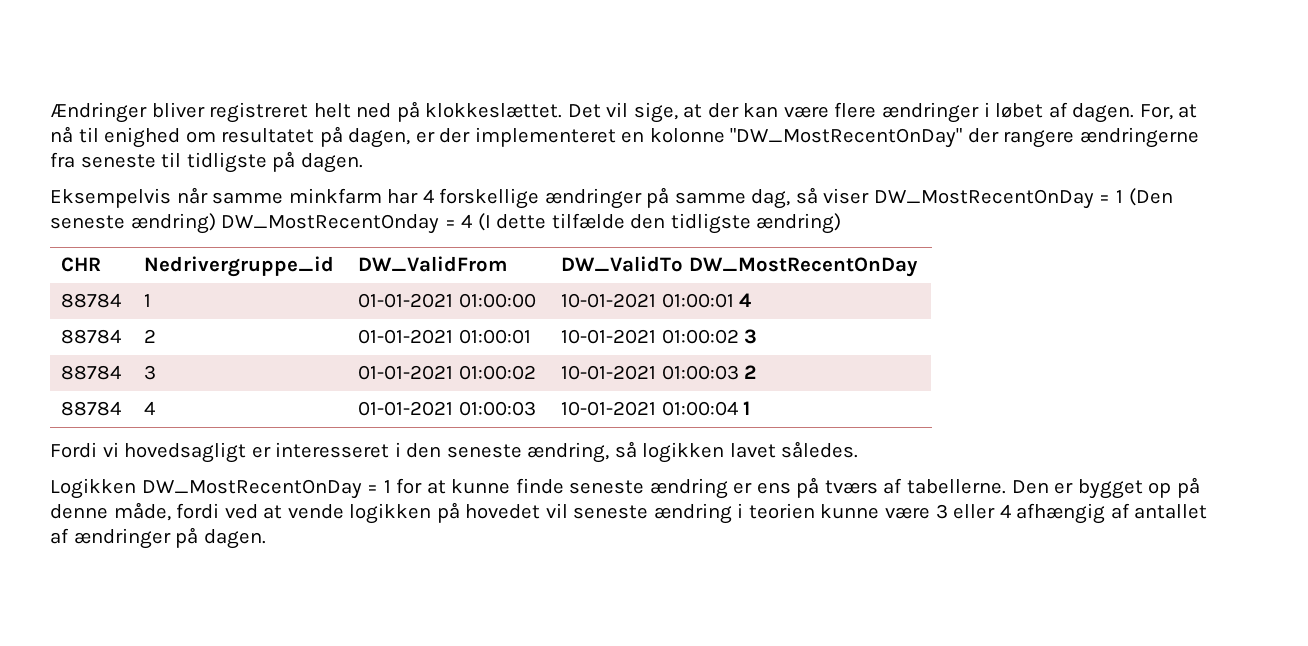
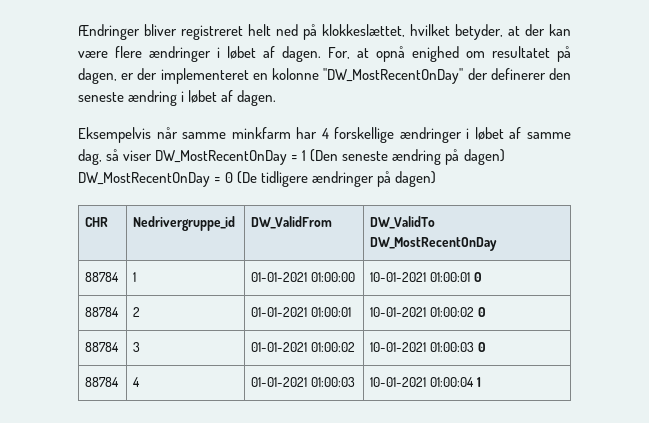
[425,102,678,123] klokkeslættet. Det vil sige, -> [322,24,503,40] klokkeslættet, hvilket betyder,
[50,126,99,143] nå til -> [375,46,405,62] opnå
[1003,127,1200,148] [50,151,296,173] rangere ændringerne fra seneste til tidligste på -> [490,68,571,80] [78,90,234,106] definerer den seneste ændring i løbet af
[646,187,670,208] på -> [466,127,522,140] i løbet af
[130,213,842,234] ændring) DW_MostRecentOnday = 4 (I dette tilfælde den tidligste ændring) -> [392,149,505,165] [78,171,437,187] ændring på dagen) DW_MostRecentOnDay = 0 (De tidligere ændringer på dagen)
[739,293,752,307] 4 -> [473,272,482,282] 0
[744,329,758,344] 3 -> [477,307,486,317] 0
[744,365,757,379] 2 -> [477,342,486,352] 0
[50,441,859,463] [50,477,1200,499] [50,502,1208,524] [50,527,266,549] // Fordi vi hovedsagligt er interesseret i den seneste ændring, så logikken lavet således. // Logikken DW_MostRecentOnDay = 1 for at kunne finde seneste ændring er ens på tværs af tabellerne. Den er bygget op på denne måde, fordi ved at vende logikken på hovedet vil seneste ændring i teorien kunne være 3 eller 4 afhængig af antallet af ændringer på dagen. -> (481, 382) none

